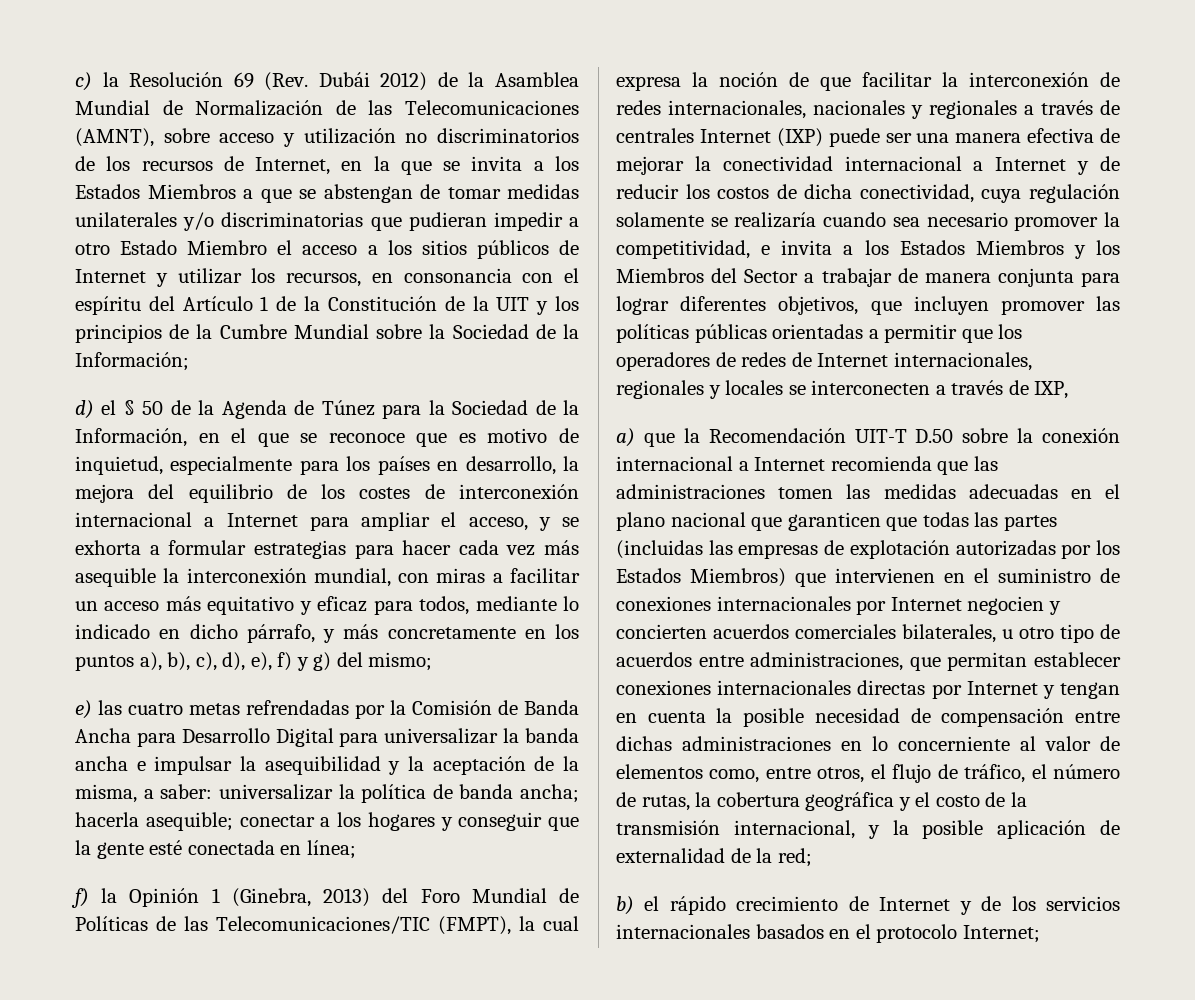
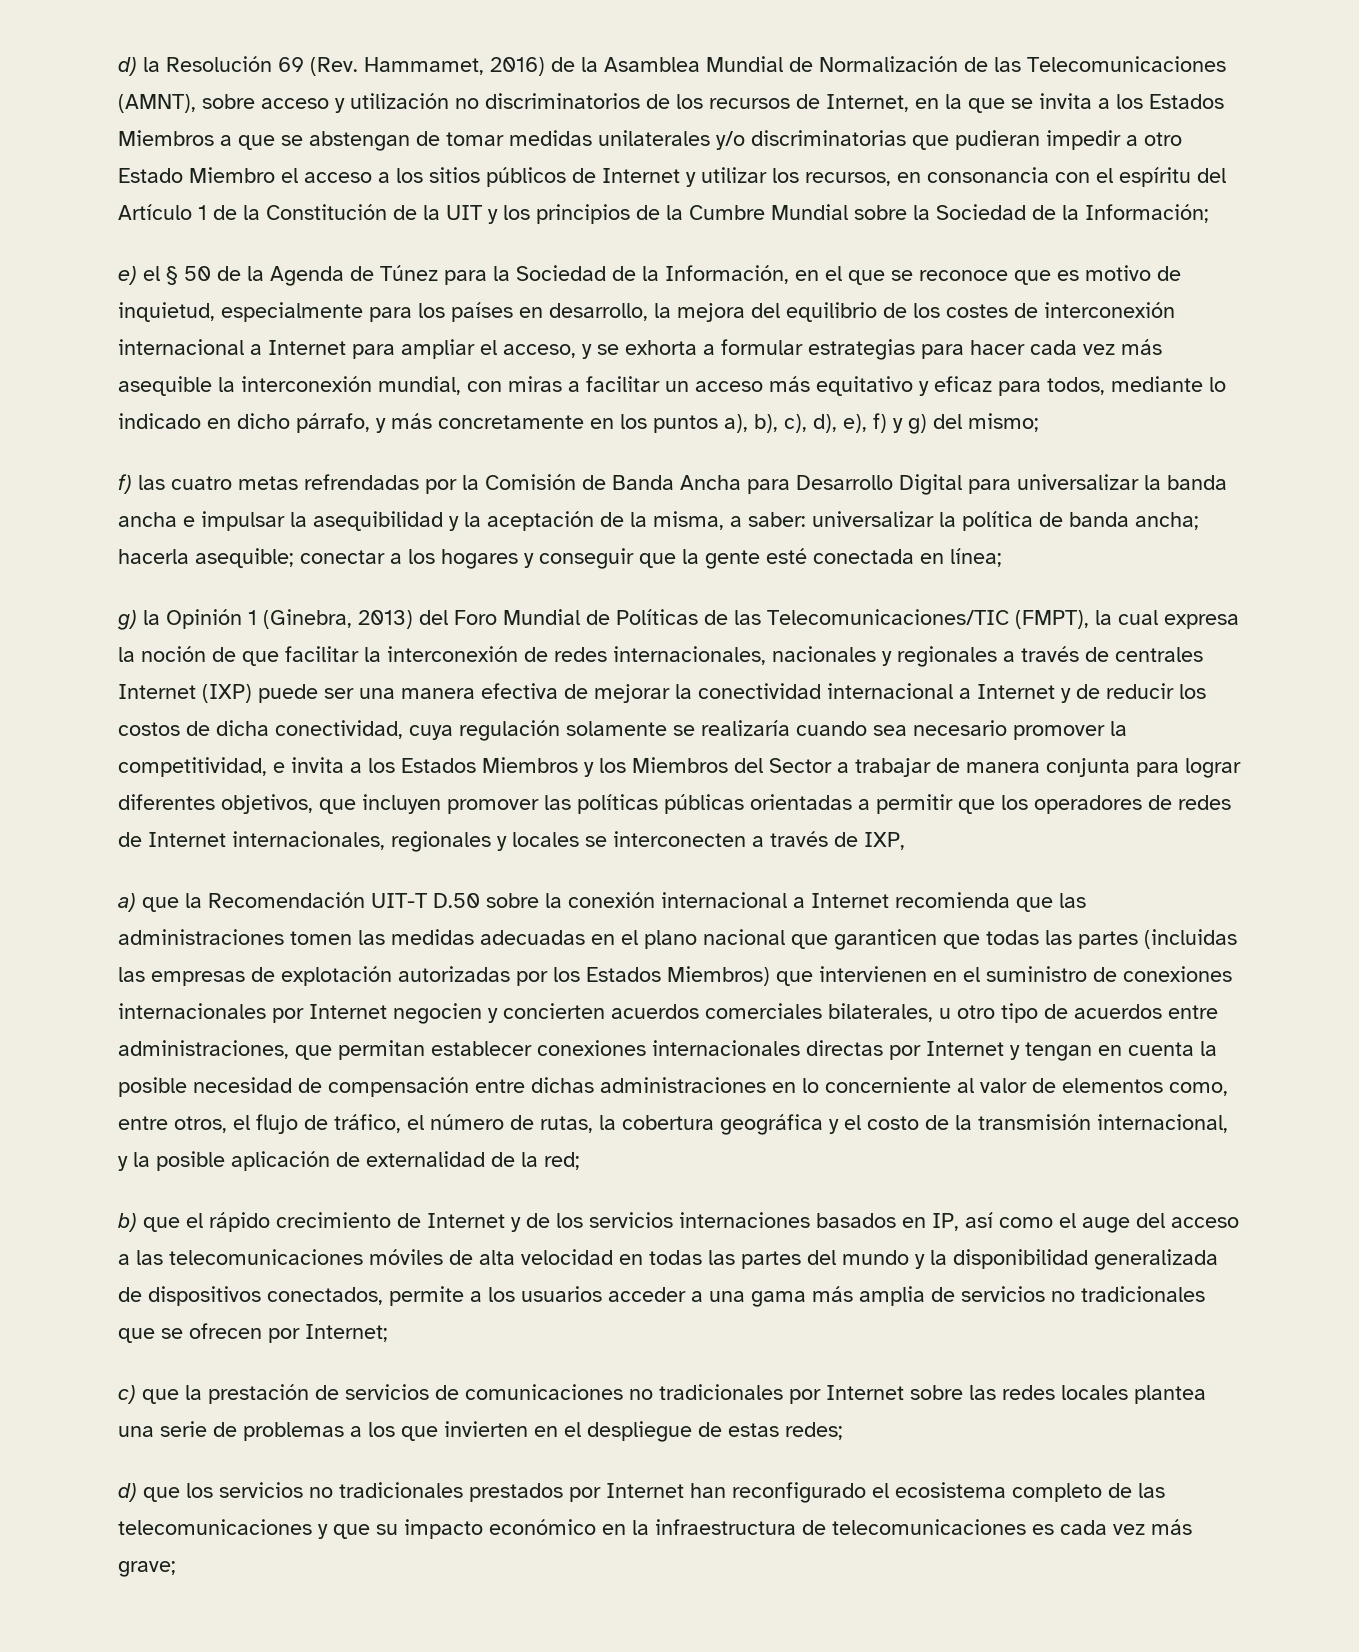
[75,72,92,91] c) -> [118,57,137,76] d)
[318,72,428,91] Dubái 2012) -> [364,57,545,76] Hammamet, 2016)
[75,400,94,419] d) -> [118,266,137,285] e)
[75,700,92,719] e) -> [118,474,132,494] f)
[71,888,89,908] f) -> [117,610,137,630] g)
(634, 905) none -> [143,1217,180,1232] que
[616,924,750,939] internacionales -> [679,1212,810,1228] internaciones
[855,924,1040,943] el protocolo Internet; -> [932,1212,1239,1233] [118,1249,1218,1270] [118,1286,1205,1307] [118,1323,388,1343] [118,1384,1206,1404] [118,1421,843,1442] [118,1482,1165,1503] [118,1519,1192,1539] [118,1561,176,1577] IP, así como el auge del acceso a las telecomunicaciones móviles de alta velocidad en todas las partes del mundo y la disponibilidad generalizada de dispositivos conectados, permite a los usuarios acceder a una gama más amplia de servicios no tradicionales que se ofrecen por Internet; // c) que la prestación de servicios de comunicaciones no tradicionales por Internet sobre las redes locales plantea una serie de problemas a los que invierten en el despliegue de estas redes; // d) que los servicios no tradicionales prestados por Internet han reconfigurado el ecosistema completo de las telecomunicaciones y que su impacto económico en la infraestructura de telecomunicaciones es cada vez más grave;

